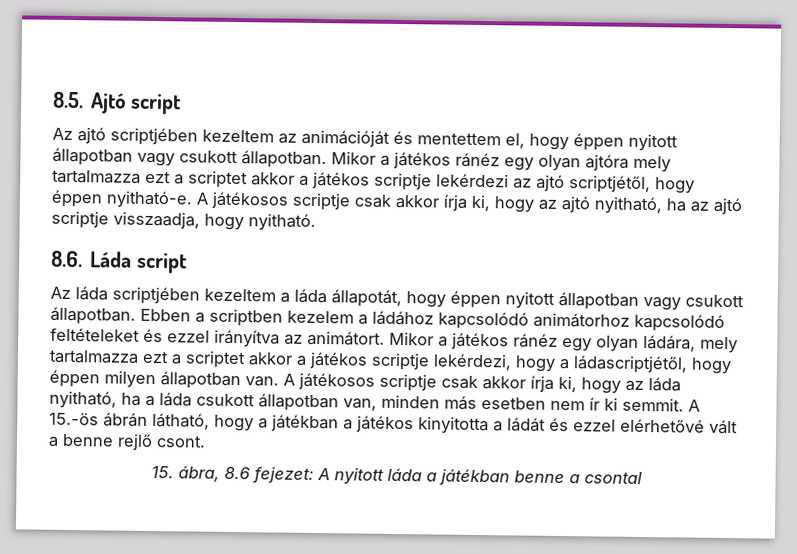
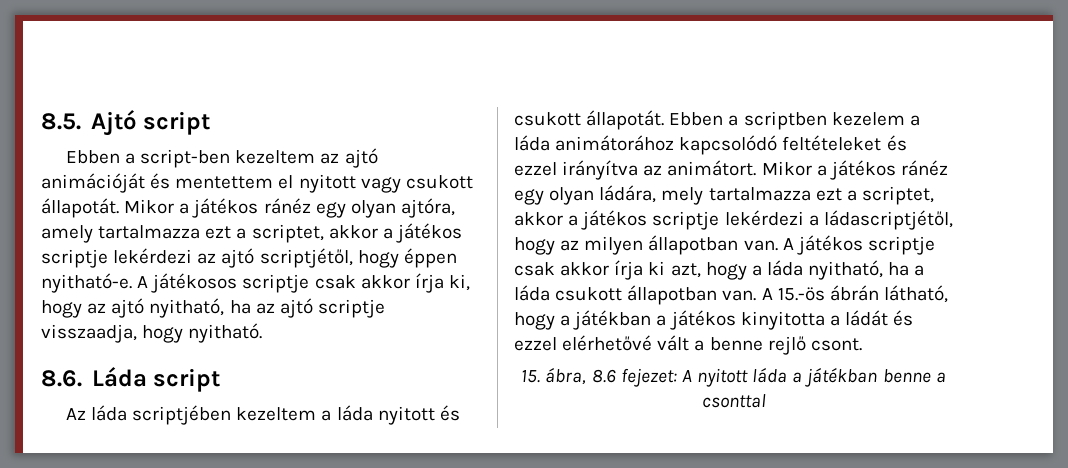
[52,127,198,146] Az ajtó scriptjében -> [65,149,231,168] Ebben a script-ben
(297, 138) none -> [344,148,378,168] ajtó
[505,133,678,152] [52,147,671,173] [52,169,248,189] el, hogy éppen nyitott állapotban vagy csukott állapotban. Mikor a játékos ránéz egy olyan ajtóra mely tartalmazza ezt a scriptet -> [278,174,473,193] [41,198,455,218] [41,224,324,243] el nyitott vagy csukott állapotát. Mikor a játékos ránéz egy olyan ajtóra, amely tartalmazza ezt a scriptet,
[331,289,744,311] [50,306,136,325] állapotát, hogy éppen nyitott állapotban vagy csukott állapotban. -> [377,405,460,425] [514,110,665,130] nyitott és csukott állapotát.
[372,310,630,330] ládához kapcsolódó animátorhoz -> [514,135,675,151] láda animátorához
[185,350,556,372] scriptet akkor a játékos scriptje lekérdezi, hogy -> [861,186,934,205] [514,210,804,230] scriptet, akkor a játékos scriptje lekérdezi
[49,369,100,388] éppen -> [560,240,580,251] az
[298,372,644,394] játékosos scriptje csak akkor írja ki, hogy az -> [796,235,935,255] [514,260,762,280] játékos scriptje csak akkor írja ki azt, hogy a
[343,394,684,412] van, minden más esetben nem ír ki semmit. -> [722,290,757,301] van.
[583,471,642,484] csontal -> [701,394,766,408] csonttal

